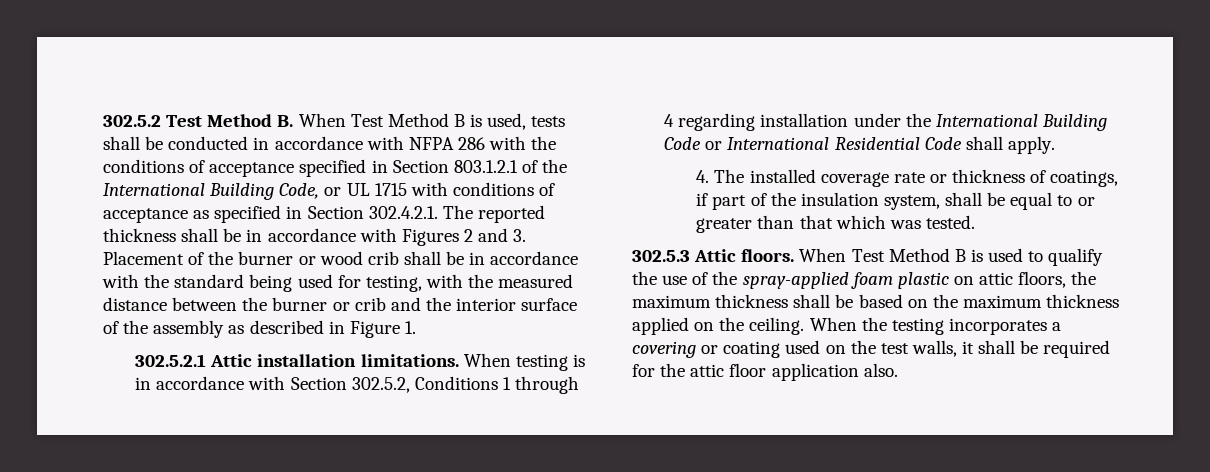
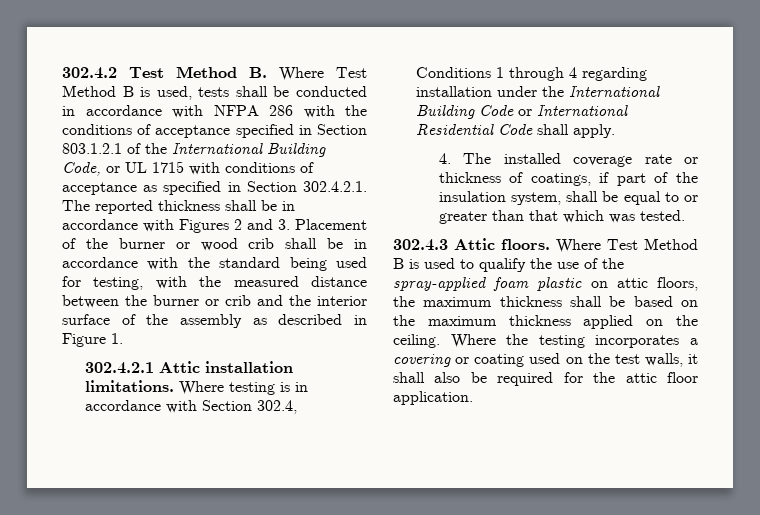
[103,115,161,127] 302.5.2 -> [62,67,117,79] 302.4.2
[298,113,346,127] When -> [279,67,324,81] Where
[135,354,207,367] 302.5.2.1 -> [84,362,154,374] 302.4.2.1
[463,353,511,367] When -> [178,381,224,395] Where
[351,377,410,393] 302.5.2, -> [256,400,297,414] 302.4,
[632,250,690,262] 302.5.3 -> [393,239,448,251] 302.4.3
[799,248,847,262] When -> [556,239,601,253] Where
[809,317,857,331] When -> [450,334,496,348] Where
(1016, 347) none -> [434,372,461,383] also
[771,363,898,381] application also. -> [393,391,473,405] application.

